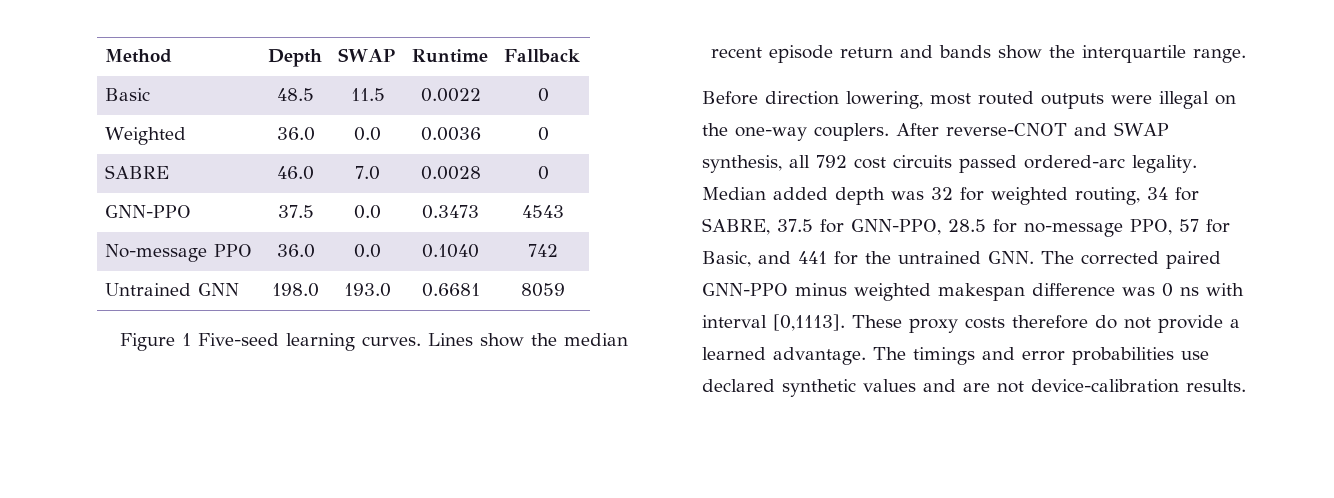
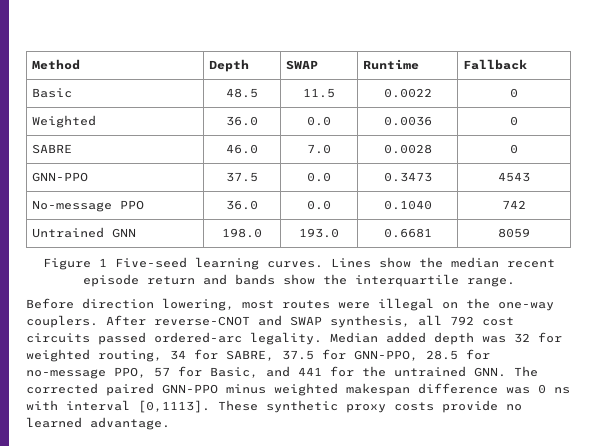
[978,91,1104,109] routed outputs -> [282,300,330,309] routes
(902, 321) none -> [266,400,338,413] synthetic
[1012,315,1240,333] [702,347,1209,365] [702,379,1246,397] therefore do not provide a learned advantage. The timings and error probabilities use declared synthetic values and are not device-calibration results. -> [442,400,522,413] [26,417,170,430] provide no learned advantage.

